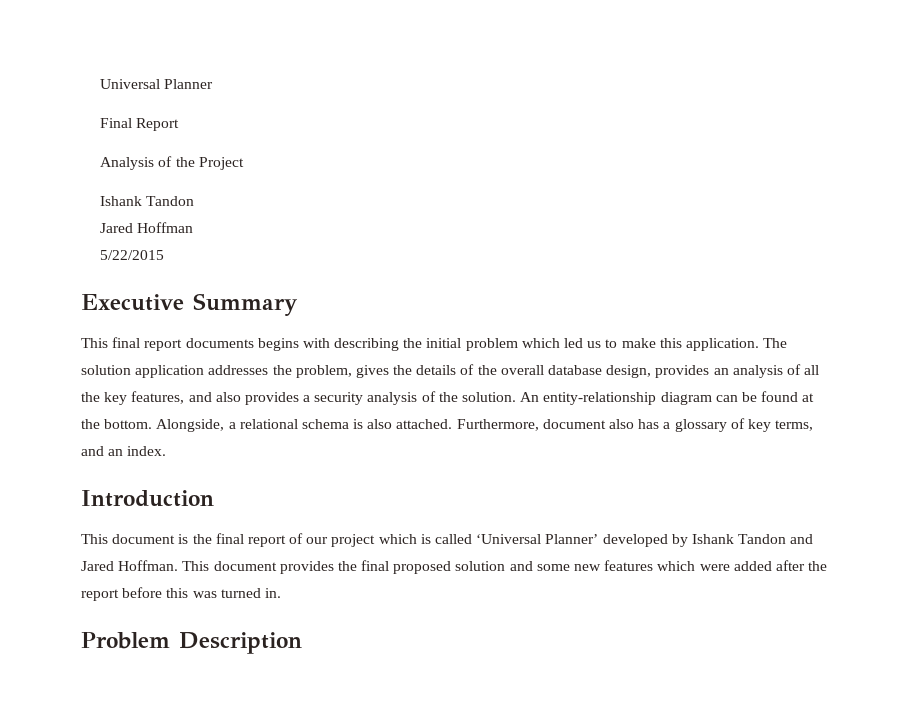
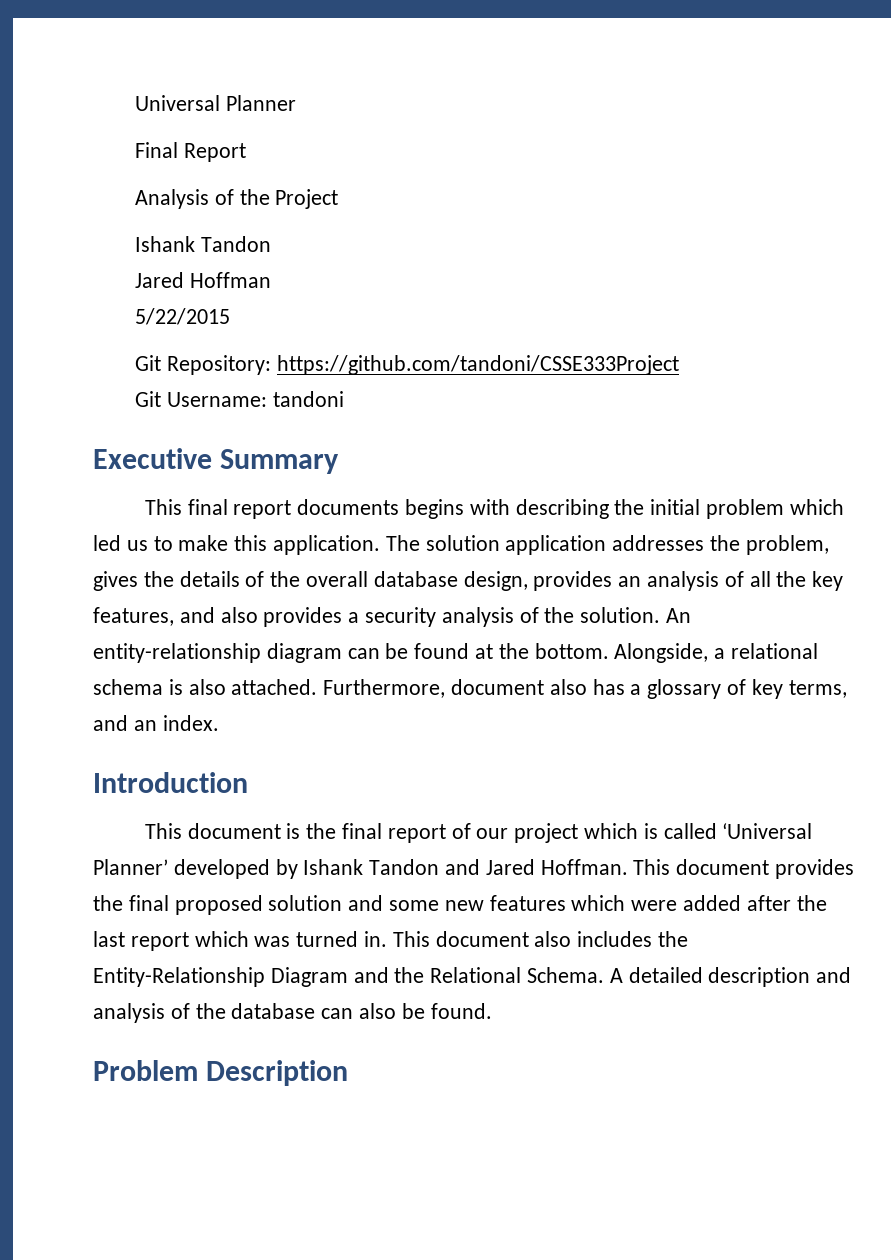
(165, 255) none -> [134,355,679,375] [134,391,344,407] // Git Repository: https://github.com/tandoni/CSSE333Project // Git Username: tandoni
[81,587,189,601] report before this -> [93,931,249,951] last report which
(281, 593) none -> [392,931,689,947] [93,967,852,987] [93,1003,492,1023] This document also includes the Entity-Relationship Diagram and the Relational Schema. A detailed description and analysis of the database can also be found.

